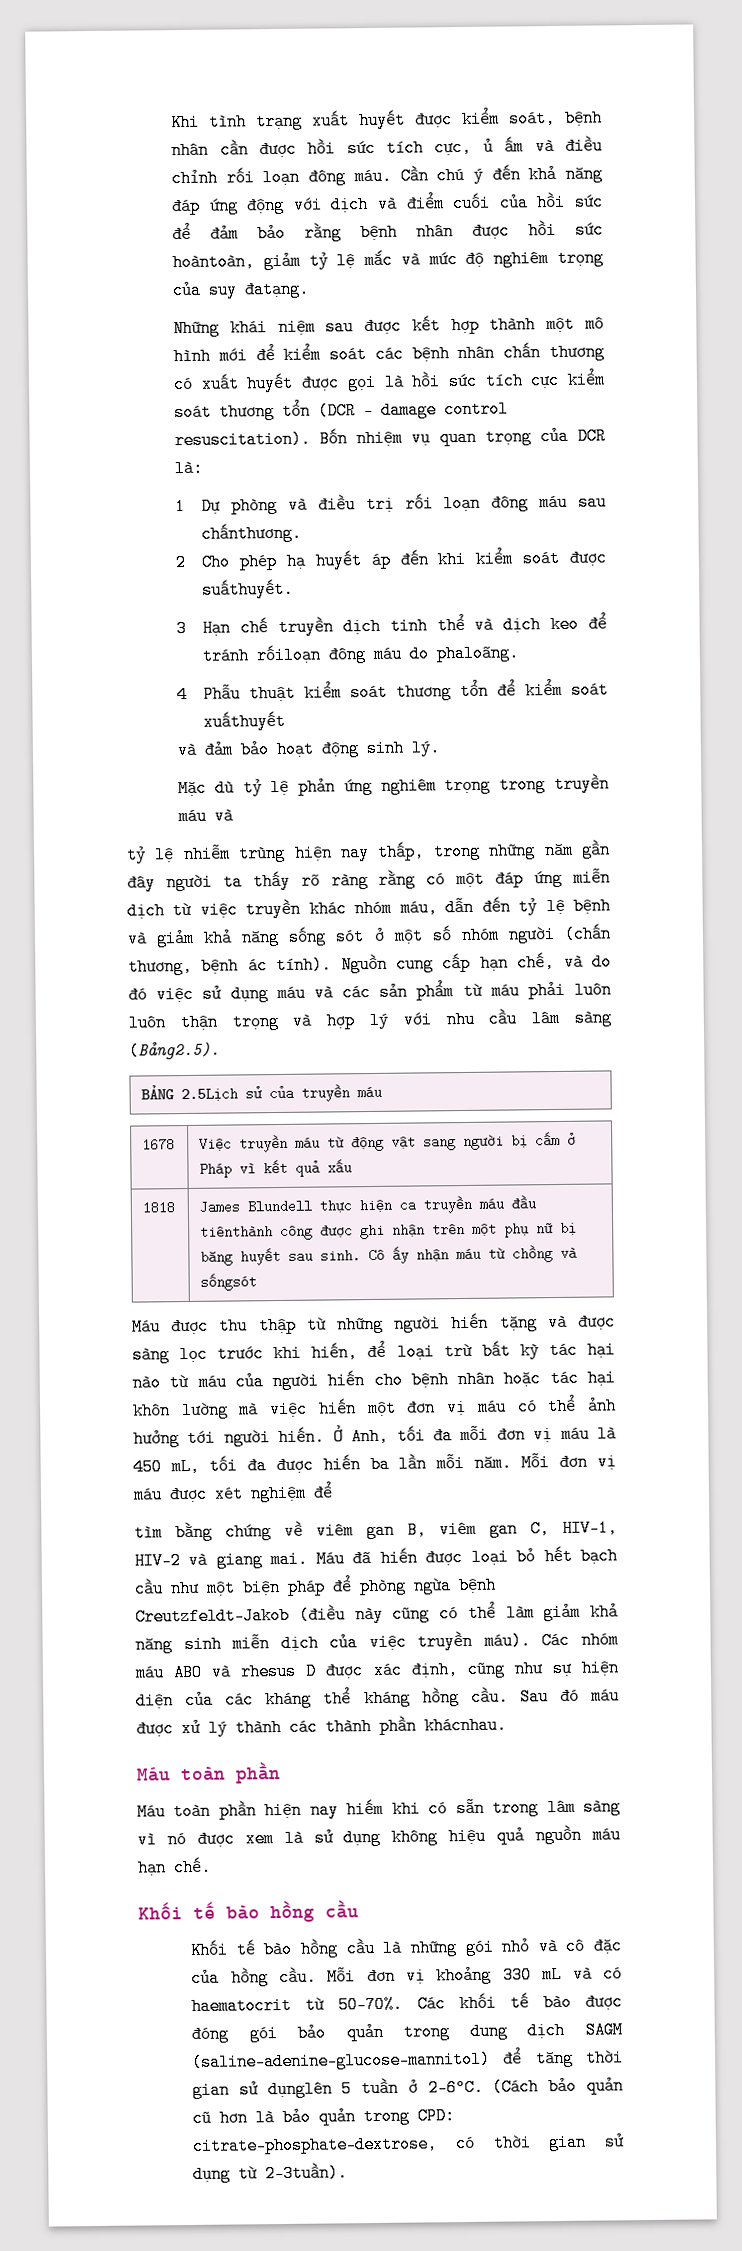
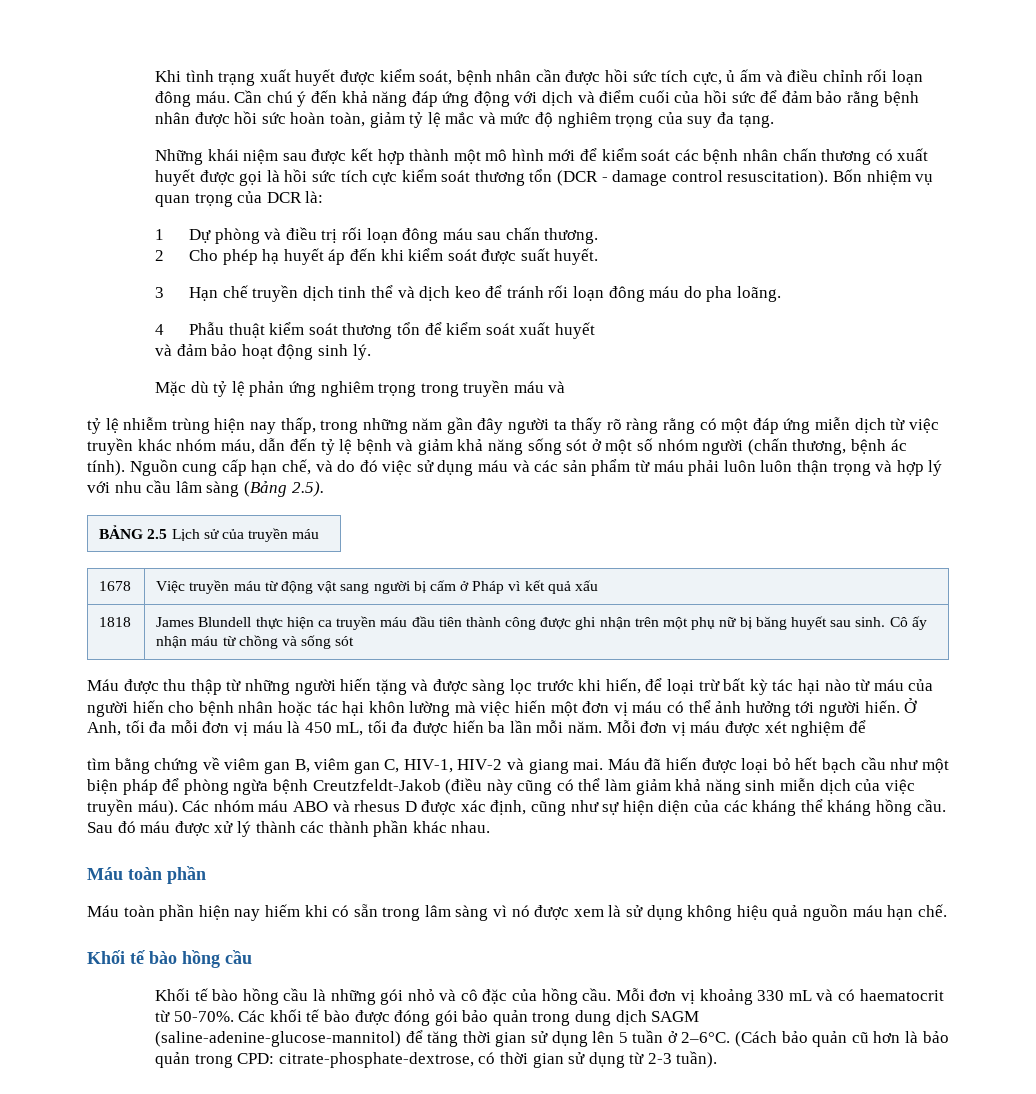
[172,253,256,272] hoàntoàn, -> [290,112,365,127] hoàn toàn,
[244,280,311,299] đatạng. -> [717,112,774,128] đa tạng.
[201,522,303,543] chấnthương. -> [505,227,599,244] chấn thương.
[202,578,295,599] suấthuyết. -> [520,248,599,265] suất huyết.
[256,644,322,665] rốiloạn -> [548,285,605,301] rối loạn
[436,644,520,663] phaloãng. -> [706,286,782,302] pha loãng.
[203,710,287,731] xuấthuyết -> [519,322,595,339] xuất huyết
[129,1041,220,1060] (Bảng2.5). -> [243,481,324,497] (Bảng 2.5).
[181,1087,239,1102] 2.5Lịch -> [147,529,200,541] 2.5 Lịch
[200,1225,274,1237] tiênthành -> [438,617,501,627] tiên thành
[200,1273,258,1291] sốngsót -> [301,635,355,649] sống sót
[424,1716,507,1735] khácnhau. -> [412,821,491,833] khác nhau.
[267,2080,333,2099] dụnglên -> [551,1031,615,1047] dụng lên
[265,2162,349,2183] 2-3tuần). -> [647,1051,718,1068] 2-3 tuần).

